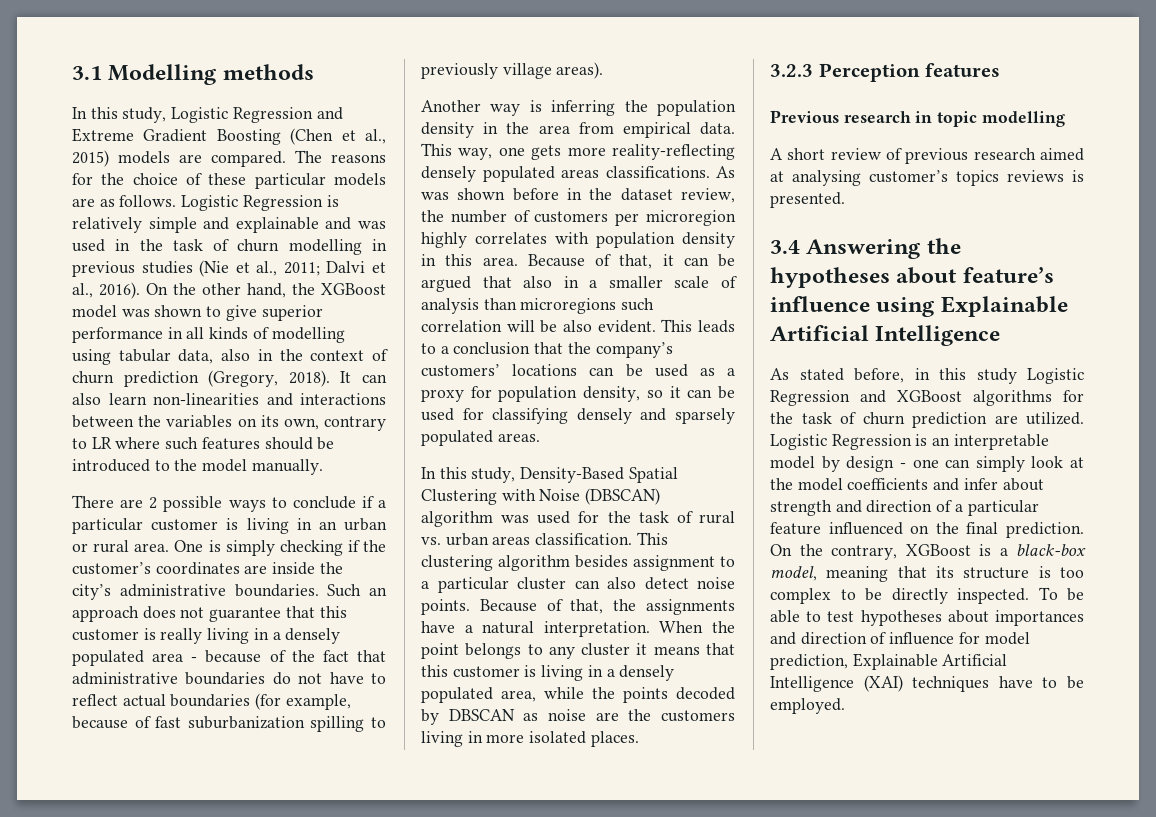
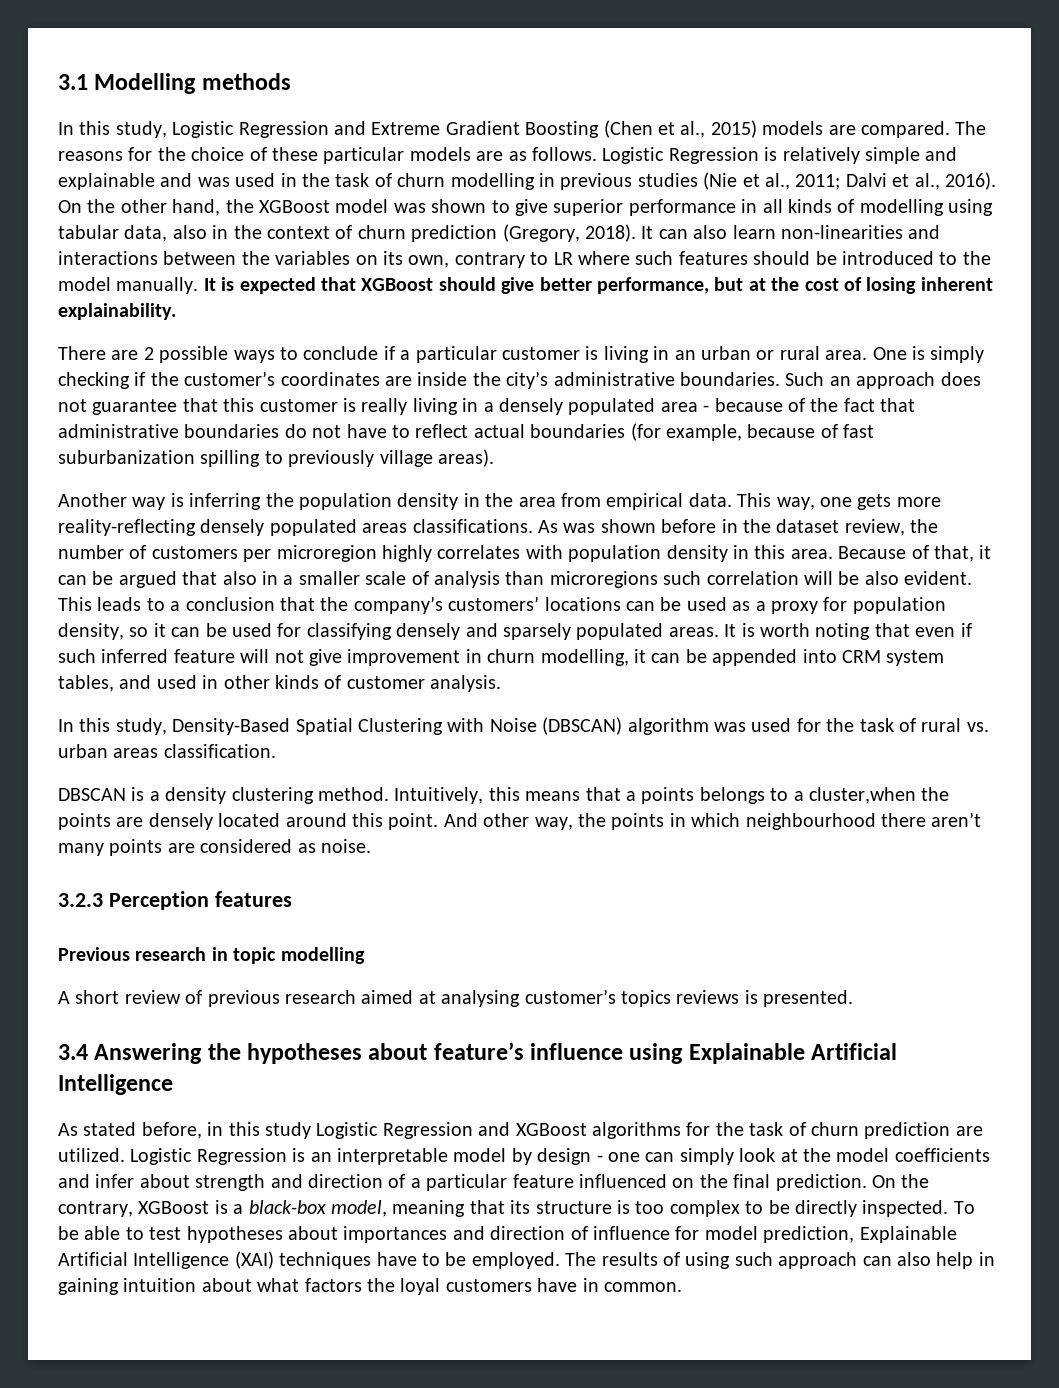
(323, 467) none -> [203,277,993,294] [58,303,176,320] It is expected that XGBoost should give better performance, but at the cost of losing inherent explainability.
(540, 437) none -> [724,623,972,640] [58,649,945,666] [58,675,502,692] It is worth noting that even if such inferred feature will not give improvement in churn modelling, it can be appended into CRM system tables, and used in other kinds of customer analysis.
[636,532,668,545] [421,555,735,571] [421,577,735,593] [421,599,735,615] [421,621,735,637] [421,643,735,659] [421,665,675,681] [421,687,735,703] [421,709,735,725] [421,731,639,747] This clustering algorithm besides assignment to a particular cluster can also detect noise points. Because of that, the assignments have a natural interpretation. When the point belongs to any cluster it means that this customer is living in a densely populated area, while the points decoded by DBSCAN as noise are the customers living in more isolated places. -> [58,787,950,804] [58,812,982,830] [58,839,371,856] // DBSCAN is a density clustering method. Intuitively, this means that a points belongs to a cluster,when the points are densely located around this point. And other way, the points in which neighbourhood there aren’t many points are considered as noise.
(845, 706) none -> [565,1252,995,1269] [58,1278,682,1295] The results of using such approach can also help in gaining intuition about what factors the loyal customers have in common.

